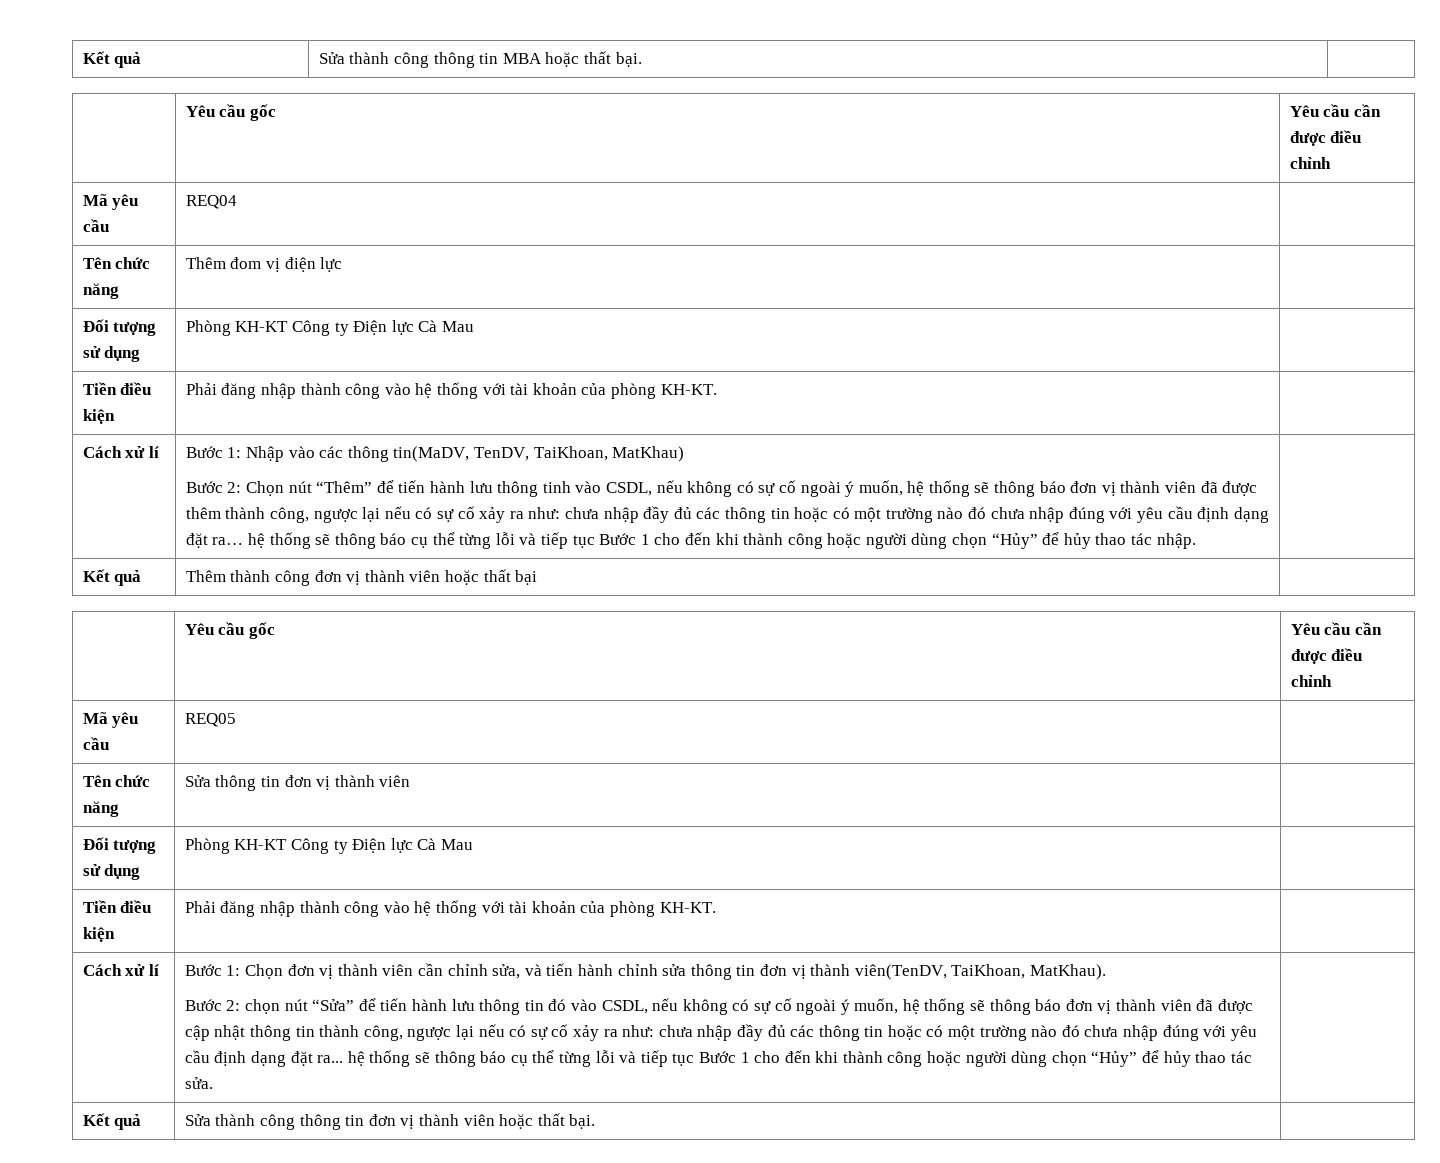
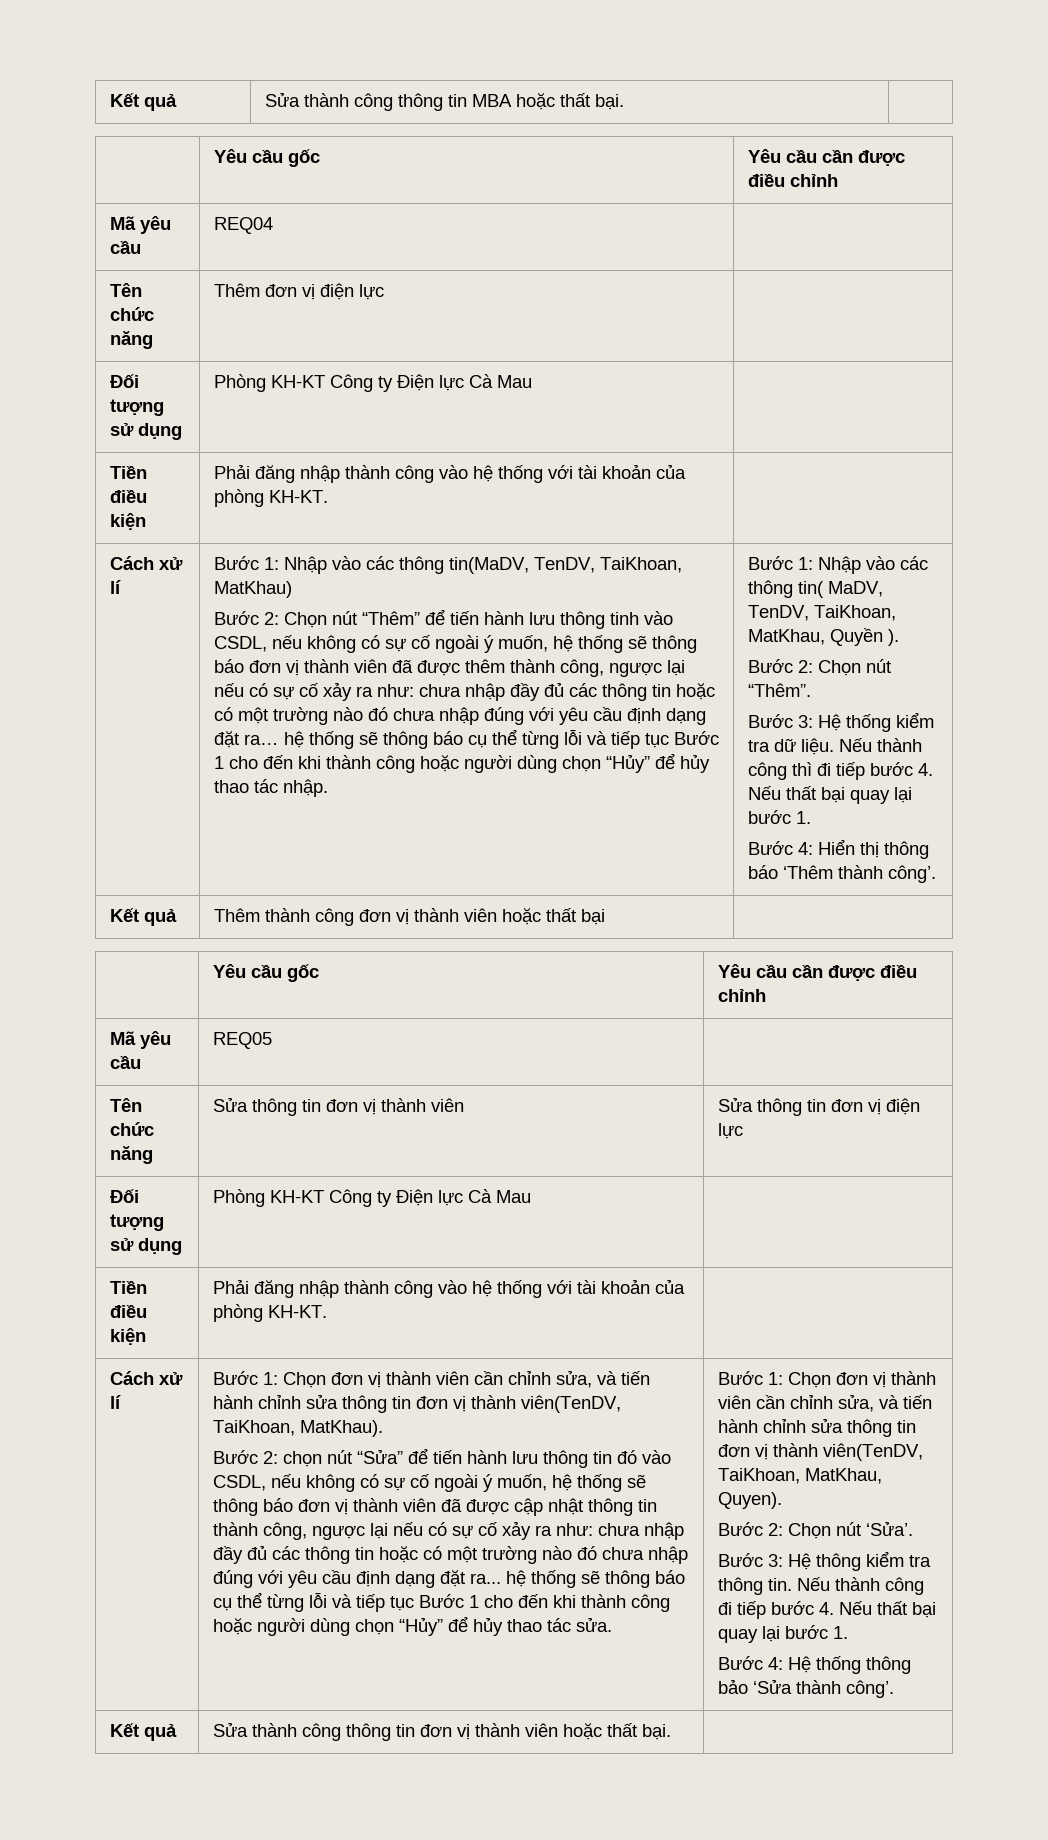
[230,257,262,269] đom -> [264,284,297,297] đơn
(1196, 541) none -> [747,556,928,574] [747,580,883,598] [747,605,896,621] [747,628,899,646] [747,659,891,676] [747,683,811,697] [747,712,934,732] [747,738,922,755] [747,762,933,780] [747,786,912,804] [747,810,811,824] [747,839,929,859] [747,865,936,883] Bước 1: Nhập vào các thông tin( MaDV, TenDV, TaiKhoan, MatKhau, Quyền ). // Bước 2: Chọn nút “Thêm”. // Bước 3: Hệ thống kiểm tra dữ liệu. Nếu thành công thì đi tiếp bước 4. Nếu thất bại quay lại bước 1. // Bước 4: Hiển thị thông báo ‘Thêm thành công’.
(411, 781) none -> [717,1097,920,1116] [717,1123,743,1139] Sửa thông tin đơn vị điện lực
(213, 1083) none -> [717,1371,936,1388] [717,1394,932,1412] [717,1418,916,1437] [717,1443,923,1461] [717,1468,882,1484] [717,1492,782,1509] [717,1521,913,1539] [717,1551,931,1571] [717,1577,924,1595] [717,1601,936,1619] [717,1625,848,1643] [717,1656,911,1674] [717,1679,894,1698] Bước 1: Chọn đơn vị thành viên cần chỉnh sửa, và tiến hành chỉnh sửa thông tin đơn vị thành viên(TenDV, TaiKhoan, MatKhau, Quyen). // Bước 2: Chọn nút ‘Sửa’. // Bước 3: Hệ thông kiểm tra thông tin. Nếu thành công đi tiếp bước 4. Nếu thất bại quay lại bước 1. // Bước 4: Hệ thống thông bảo ‘Sửa thành công’.

